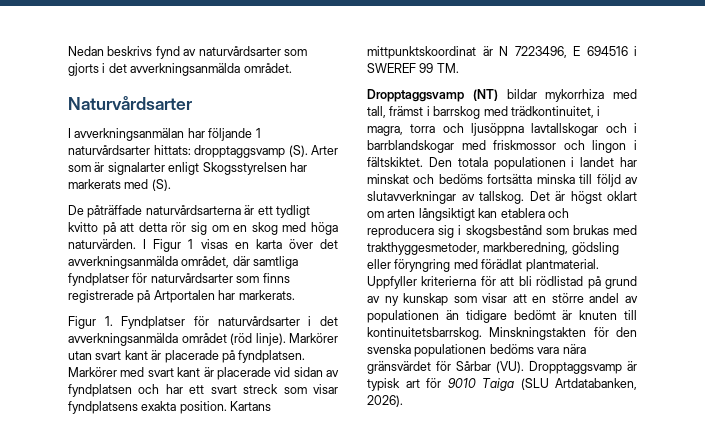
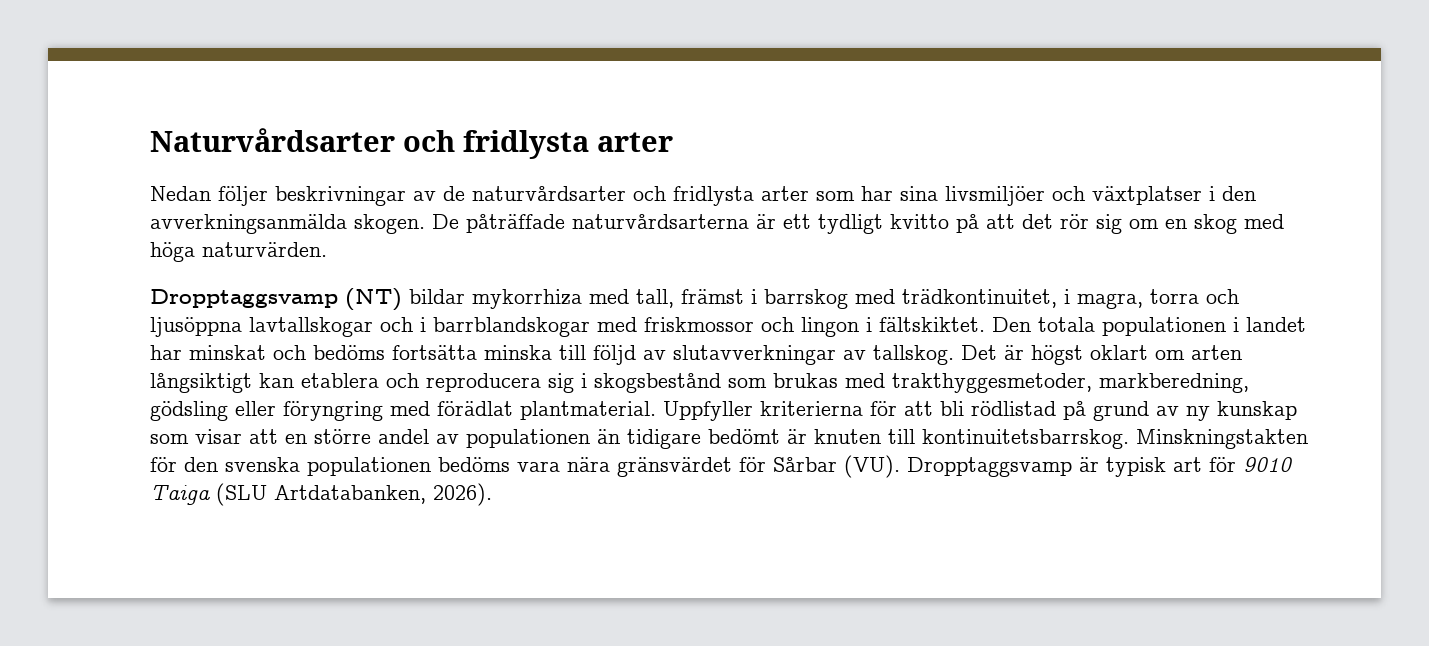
[68,46,307,59] [68,63,292,76] [68,96,192,110] [68,128,261,141] [68,145,338,158] [68,162,307,175] [68,179,171,191] Nedan beskrivs fynd av naturvårdsarter som gjorts i det avverkningsanmälda området. // Naturvårdsarter // I avverkningsanmälan har följande 1 naturvårdsarter hittats: dropptaggsvamp (S). Arter som är signalarter enligt Skogsstyrelsen har markerats med (S). // -> [150,128,673,159] [150,186,1256,206] [150,214,425,234] Naturvårdsarter och fridlysta arter // Nedan följer beskrivningar av de naturvårdsarter och fridlysta arter som har sina livsmiljöer och växtplatser i den avverkningsanmälda skogen.
[138,222,167,232] detta -> [1022,214,1053,229] det
[143,239,338,252] [68,256,299,269] [68,273,290,286] [68,290,295,303] [68,316,338,329] [68,333,338,346] [68,350,306,363] [68,367,339,380] [68,384,338,397] [68,401,272,414] [367,46,637,59] [367,63,459,73] I Figur 1 visas en karta över det avverkningsanmälda området, där samtliga fyndplatser för naturvårdsarter som finns registrerade på Artportalen har markerats. // Figur 1. Fyndplatser för naturvårdsarter i det avverkningsanmälda området (röd linje). Markörer utan svart kant är placerade på fyndplatsen. Markörer med svart kant är placerade vid sidan av fyndplatsen och har ett svart streck som visar fyndplatsens exakta position. Kartans mittpunktskoordinat är N 7223496, E 694516 i SWEREF 99 TM. -> (327, 249) none

